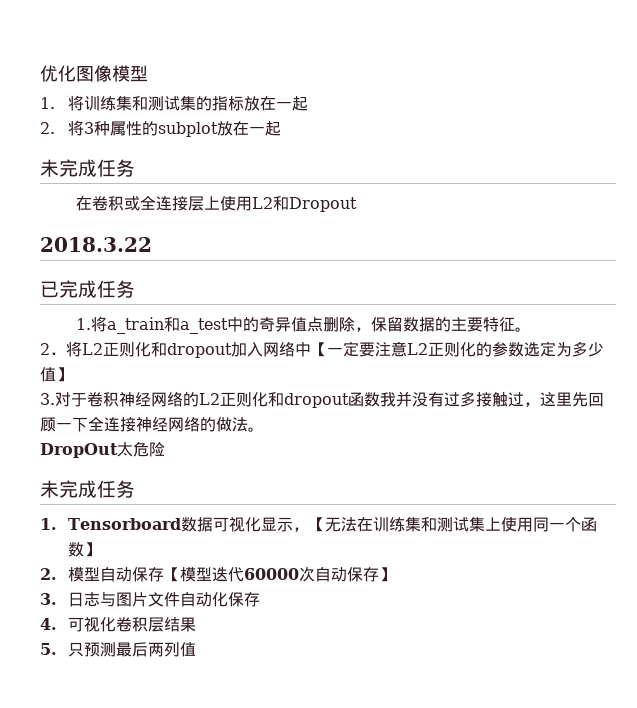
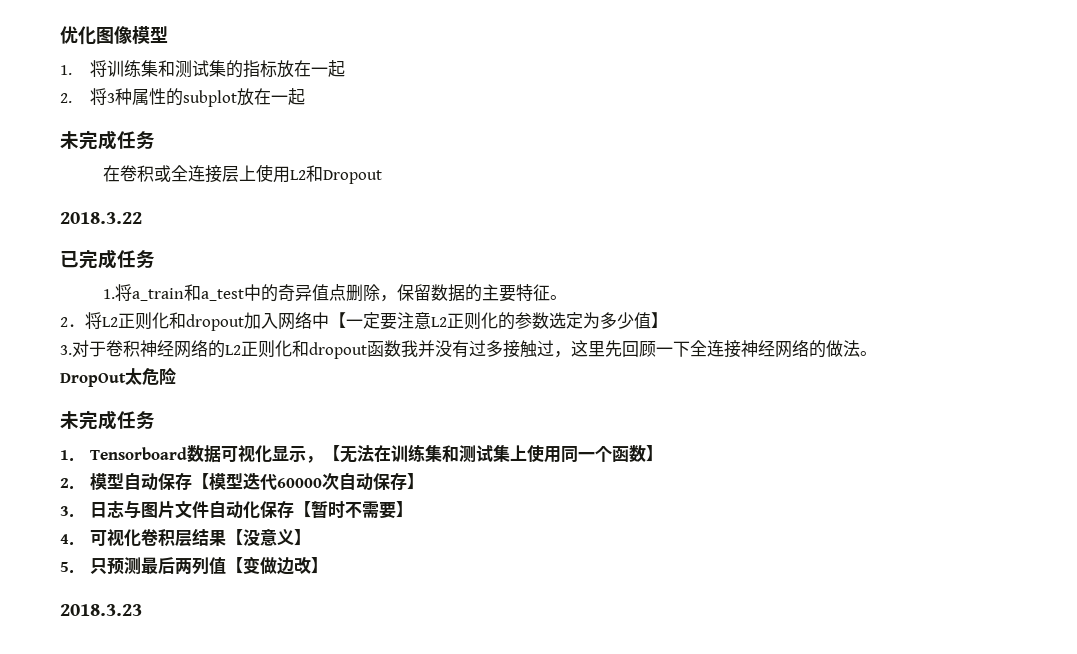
(260, 599) none -> [293,501,413,519] 【暂时不需要】
(196, 624) none -> [225,529,311,546] 【没意义】
(196, 649) none -> [225,556,328,575] [60,604,142,616] 【变做边改】 // 2018.3.23

